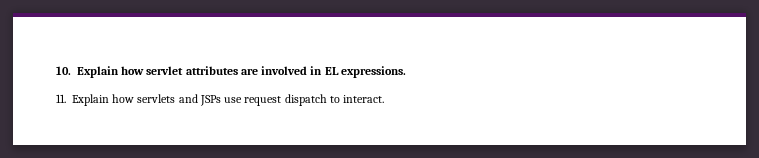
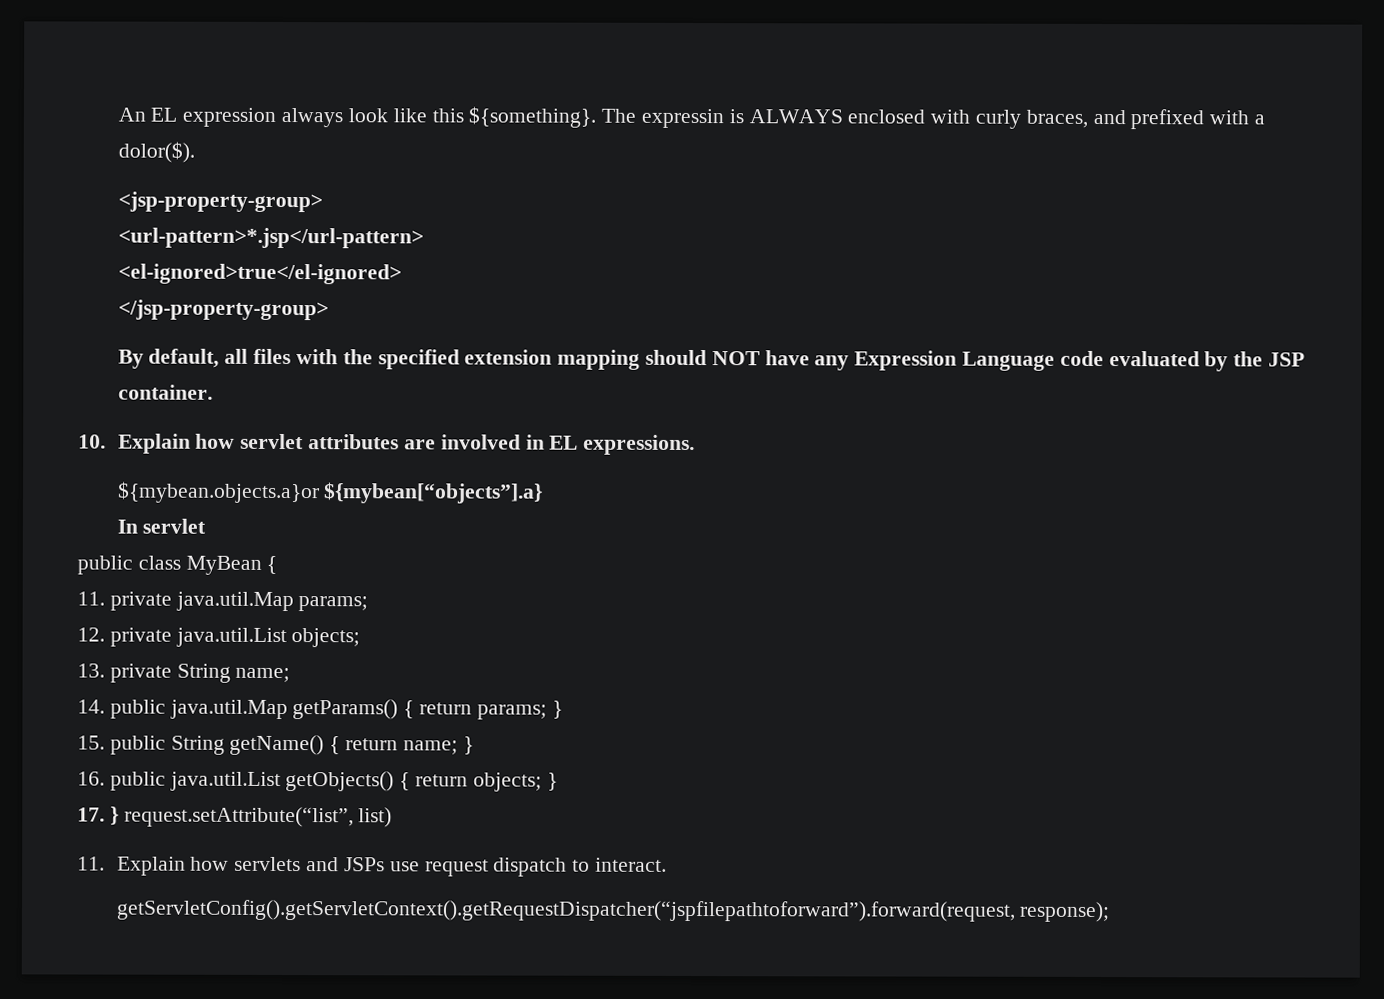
(56, 70) none -> [117,106,1265,130] [117,141,195,163] [117,191,323,213] [117,227,424,249] [117,263,402,285] [117,299,329,321] [117,348,1305,372] [117,384,213,400] An EL expression always look like this ${something}. The expressin is ALWAYS enclosed with curly braces, and prefixed with a dolor($). // <jsp-property-group> // <url-pattern>*.jsp</url-pattern> // <el-ignored>true</el-ignored> // </jsp-property-group> // By default, all files with the specified extension mapping should NOT have any Expression Language code evaluated by the JSP container. //
(406, 72) none -> [116,481,544,504] [116,518,207,534] [77,555,278,575] [77,591,369,612] [77,627,361,648] [77,663,291,683] [77,699,563,720] [77,734,474,756] [77,771,558,792] [77,806,393,828] // ${mybean.objects.a}or ${mybean[“objects”].a} // In servlet // public class MyBean { // 11. private java.util.Map params; // 12. private java.util.List objects; // 13. private String name; // 14. public java.util.Map getParams() { return params; } // 15. public String getName() { return name; } // 16. public java.util.List getObjects() { return objects; } // 17. } request.setAttribute(“list”, list)
(385, 99) none -> [115,899,1111,923] // getServletConfig().getServletContext().getRequestDispatcher(“jspfilepathtoforward”).forward(request, response);

